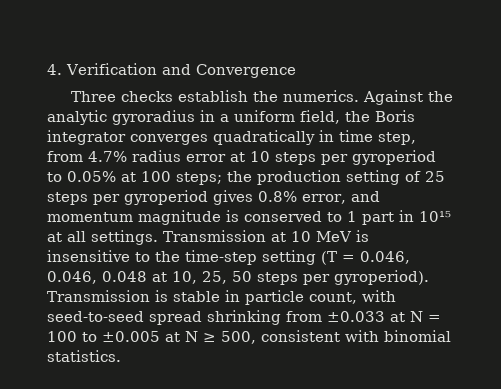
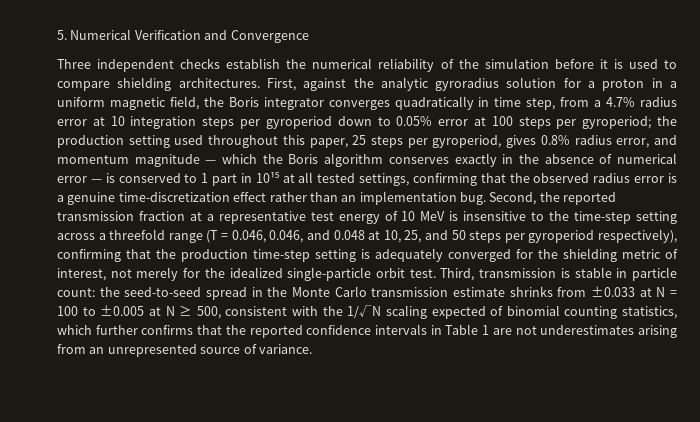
[47,64,62,75] 4. -> [57,29,132,40] 5. Numerical
(117, 96) none -> [97,59,175,72] independent
[283,90,454,105] [47,110,195,125] numerics. Against the analytic gyroradius -> [312,58,677,72] [57,77,645,91] numerical reliability of the simulation before it is used to compare shielding architectures. First, against the analytic gyroradius solution for a proton
(295, 116) none -> [109,97,166,110] magnetic
(83, 156) none -> [594,100,602,107] a
[275,150,436,165] steps per gyroperiod -> [130,116,372,129] integration steps per gyroperiod down
(116, 176) none -> [438,119,469,126] error
[176,170,421,185] steps; the production setting of -> [518,116,677,129] [57,135,348,148] steps per gyroperiod; the production setting used throughout this paper,
[124,190,208,205] gyroperiod -> [432,135,502,148] gyroperiod,
(297, 196) none -> [574,135,612,145] radius
(221, 217) none -> [205,153,677,167] [57,176,102,183] — which the Boris algorithm conserves exactly in the absence of numerical error —
[91,230,286,245] settings. Transmission at -> [317,173,678,186] [57,191,617,205] [57,211,398,224] tested settings, confirming that the observed radius error is a genuine time-discretization effect rather than an implementation bug. Second, the reported transmission fraction at a representative test energy of
(316, 257) none -> [57,229,203,243] across a threefold range
(97, 277) none -> [306,230,330,240] and
(227, 277) none -> [424,230,448,240] and
[334,270,429,285] [47,290,396,305] [47,310,281,325] gyroperiod). Transmission is stable in particle count, with seed-to-seed spread shrinking -> [528,229,677,243] [57,248,678,262] [57,267,677,281] [57,286,553,300] gyroperiod respectively), confirming that the production time-step setting is adequately converged for the shielding metric of interest, not merely for the idealized single-particle orbit test. Third, transmission is stable in particle count: the seed-to-seed spread in the Monte Carlo transmission estimate shrinks
[384,330,451,342] [47,350,121,362] binomial statistics. -> [322,305,677,319] [57,324,678,338] [57,344,312,357] the 1/√N scaling expected of binomial counting statistics, which further confirms that the reported confidence intervals in Table 1 are not underestimates arising from an unrepresented source of variance.

